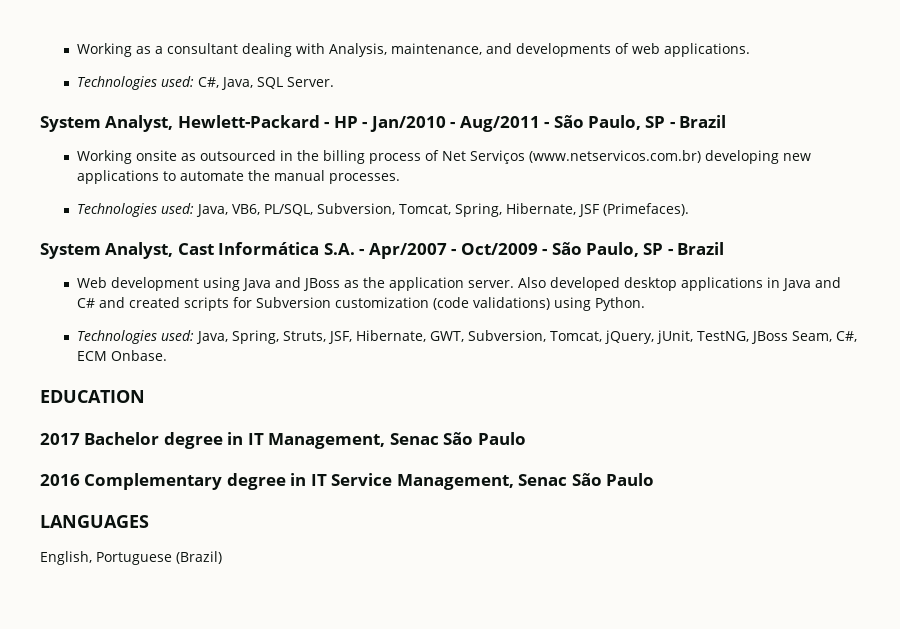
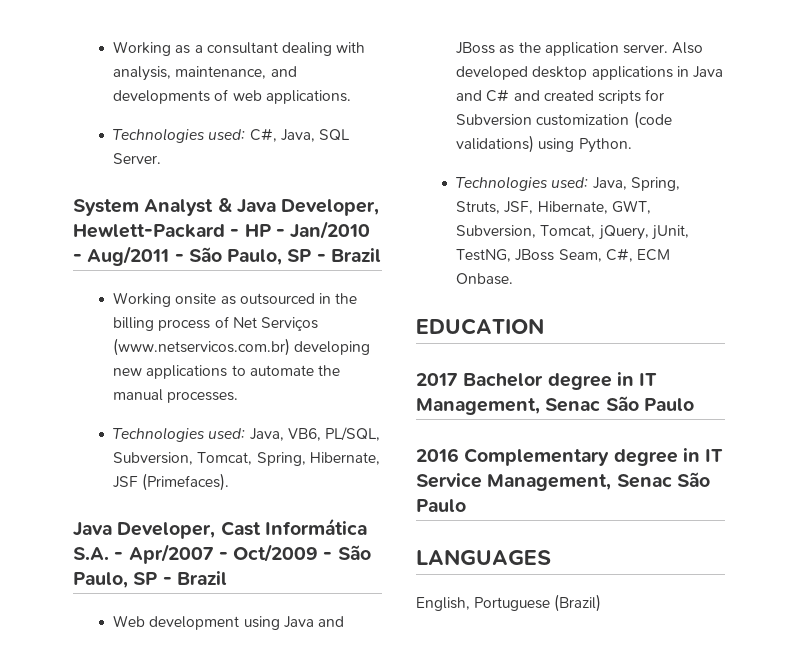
[328,43,387,57] Analysis, -> [113,66,172,81] analysis,
[105,115,174,132] Analyst, -> [144,198,380,216] Analyst & Java Developer,
[40,242,174,259] System Analyst, -> [73,522,216,539] Java Developer,

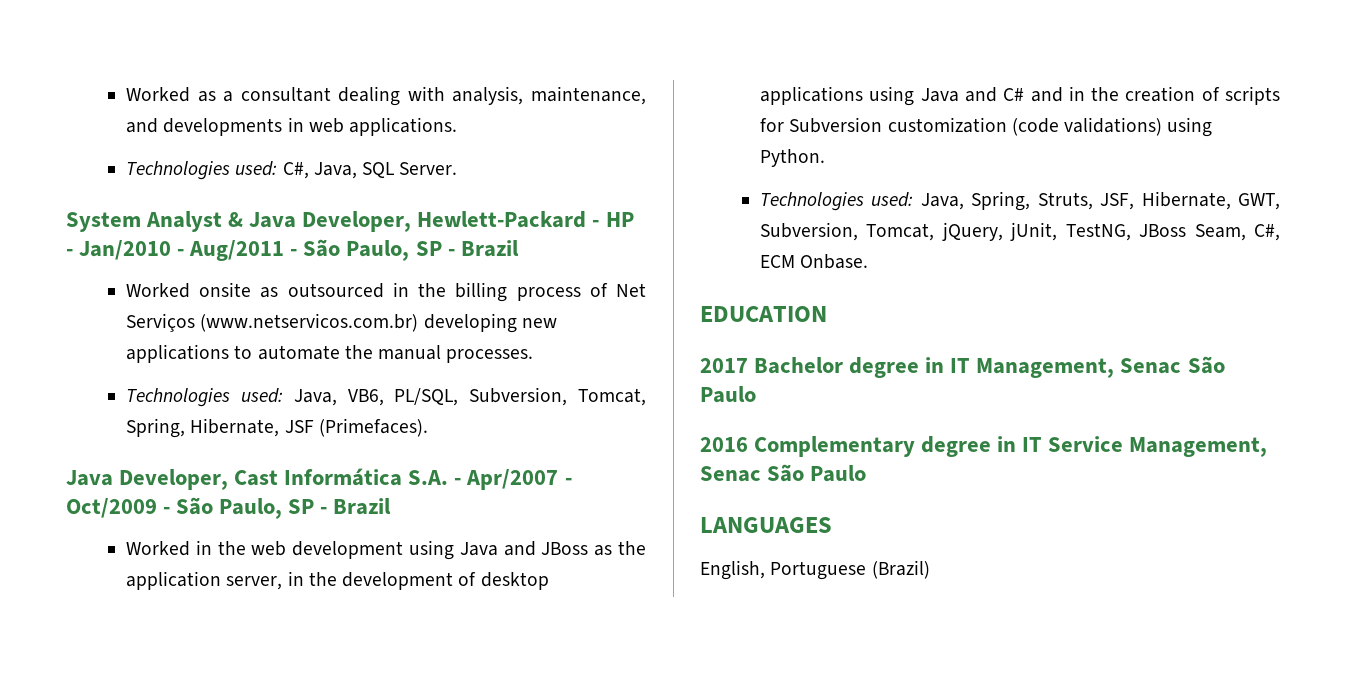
[113,41,172,56] Working -> [125,87,190,102] Worked
[214,89,229,101] of -> [287,117,304,132] in
[113,292,172,307] Working -> [125,283,190,298] Worked
[113,615,146,627] Web -> [125,540,287,556] Worked in the web
[622,42,704,54] [456,66,529,80] server. Also developed -> [226,571,477,590] server, in the development of
[676,66,689,77] in -> [869,86,915,106] using
[543,90,594,101] created -> [1068,86,1220,102] in the creation of

